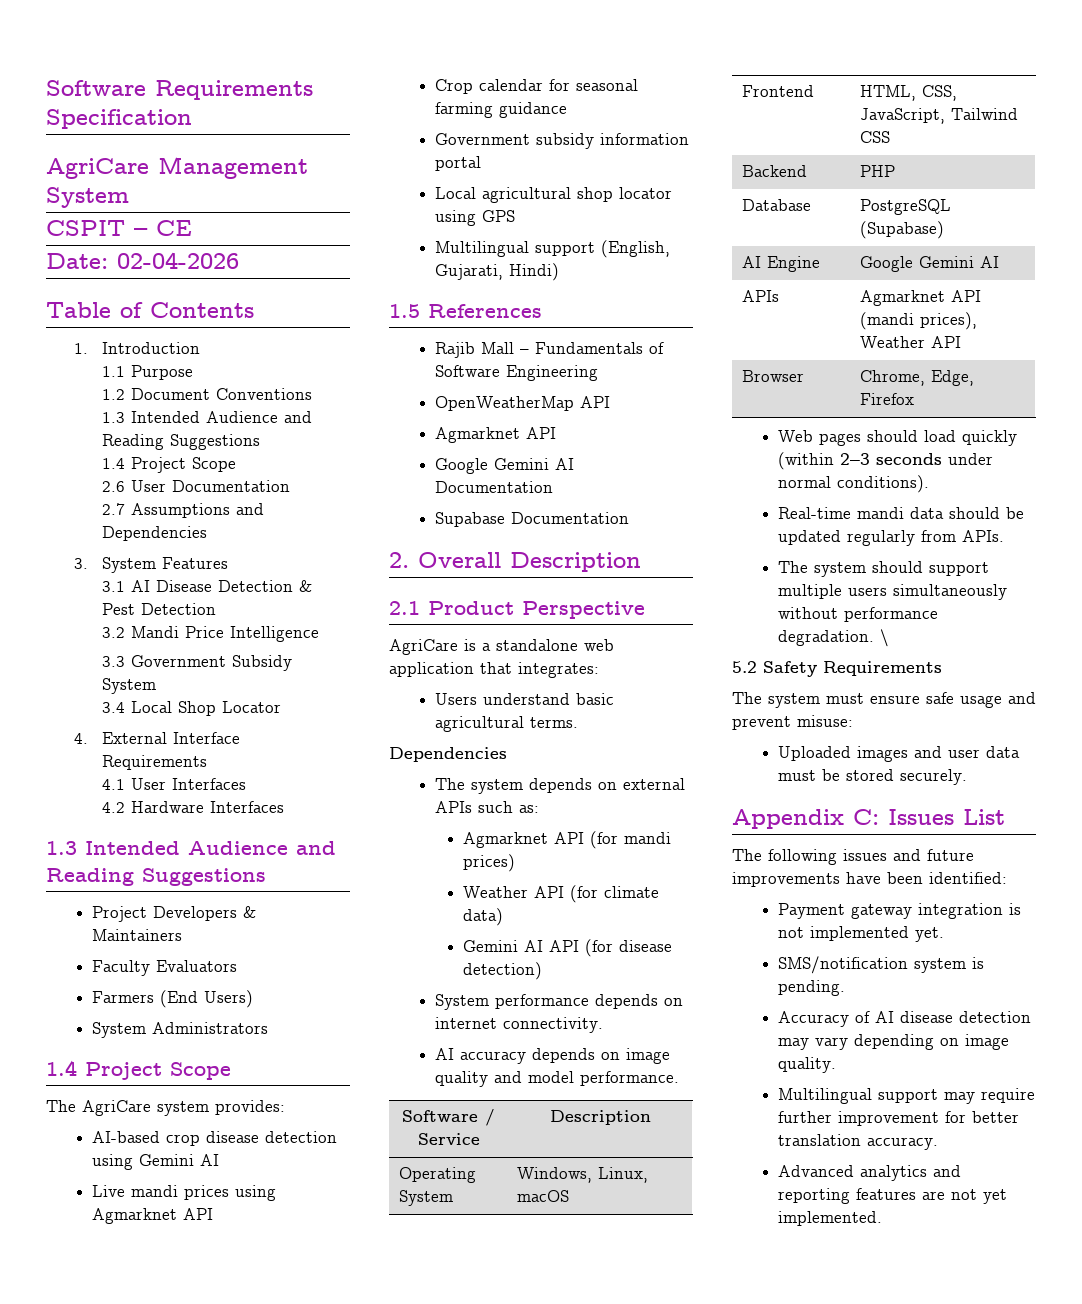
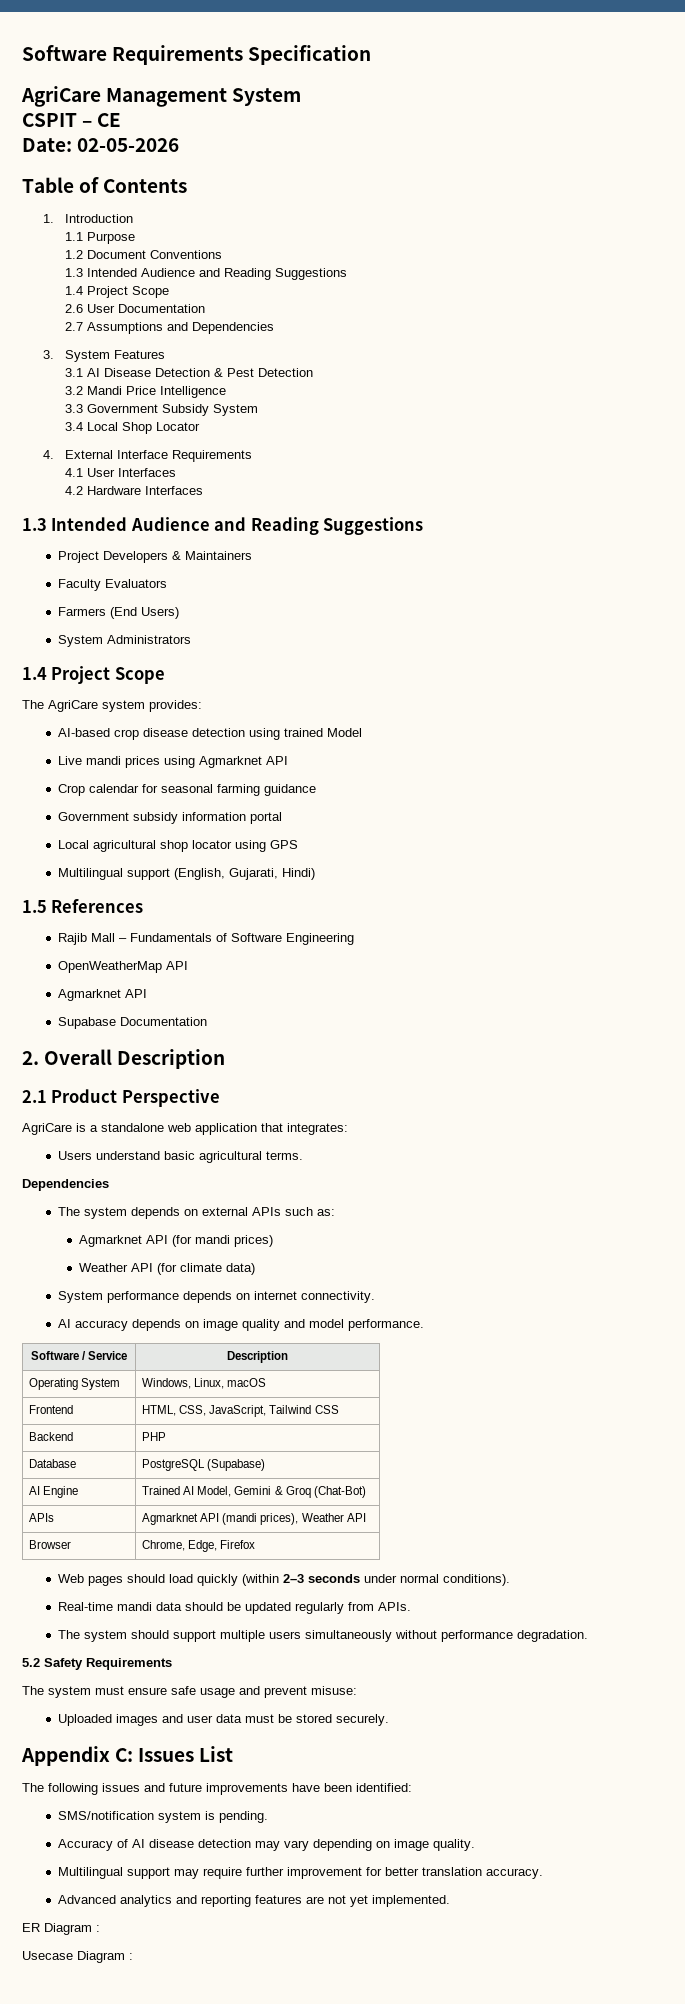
[117,252,239,269] 02-04-2026 -> [77,138,180,152] 02-05-2026
[139,1154,220,1166] Gemini AI -> [283,728,362,737] trained Model
[435,458,575,474] [435,481,554,493] // Google Gemini AI Documentation -> (147, 993) none
[463,939,673,957] [463,962,543,980] // Gemini AI API (for disease detection) -> (256, 1269) none
[860,256,1000,272] Google Gemini AI -> [142,1486,366,1498] Trained AI Model, Gemini & Groq (Chat-Bot)
[880,629,890,647] \ -> (588, 1636) none
[778,903,1022,919] [778,926,945,942] // Payment gateway integration is not implemented yet. -> (412, 1787) none
(883, 1218) none -> [22,1923,100,1935] [22,1951,133,1963] // ER Diagram : // Usecase Diagram :

